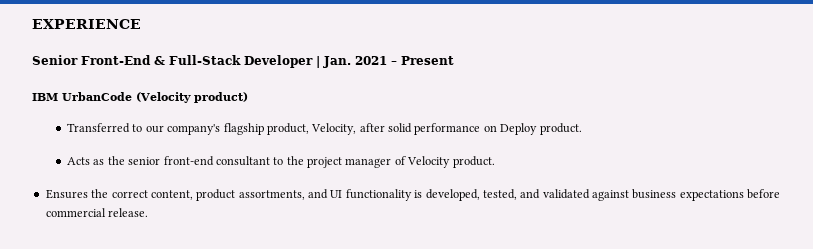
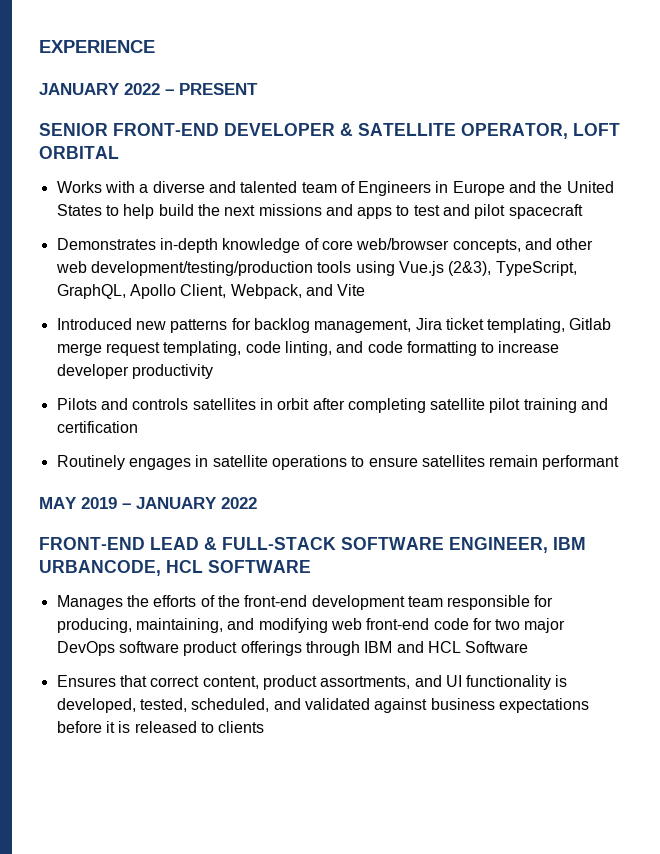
[32,55,454,68] [32,92,248,103] [67,123,582,135] [67,156,495,168] Senior Front-End & Full-Stack Developer | Jan. 2021 – Present // IBM UrbanCode (Velocity product) // Transferred to our company's flagship product, Velocity, after solid performance on Deploy product. // Acts as the senior front-end consultant to the project manager of Velocity product. -> [39,83,258,95] [39,123,620,139] [39,146,119,159] [56,181,614,196] [56,204,583,219] [56,238,594,253] [55,261,577,276] [56,284,366,299] [56,318,612,333] [56,341,560,356] [56,364,213,379] [56,398,609,413] [56,421,138,433] [56,455,620,470] [39,497,257,509] [39,537,586,553] [39,560,311,576] [56,595,554,610] [56,618,566,633] [56,641,529,656] JANUARY 2022 – PRESENT // SENIOR FRONT-END DEVELOPER & SATELLITE OPERATOR, LOFT ORBITAL // Works with a diverse and talented team of Engineers in Europe and the United States to help build the next missions and apps to test and pilot spacecraft // Demonstrates in-depth knowledge of core web/browser concepts, and other web development/testing/production tools using Vue.js (2&3), TypeScript, GraphQL, Apollo Client, Webpack, and Vite // Introduced new patterns for backlog management, Jira ticket templating, Gitlab merge request templating, code linting, and code formatting to increase developer productivity // Pilots and controls satellites in orbit after completing satellite pilot training and certification // Routinely engages in satellite operations to ensure satellites remain performant // MAY 2019 – JANUARY 2022 // FRONT-END LEAD & FULL-STACK SOFTWARE ENGINEER, IBM URBANCODE, HCL SOFTWARE // Manages the efforts of the front-end development team responsible for producing, maintaining, and modifying web front-end code for two major DevOps software product offerings through IBM and HCL Software
[91,189,109,198] the -> [119,675,147,687] that
(517, 194) none -> [191,698,270,712] scheduled,
[45,208,149,217] commercial release. -> [105,721,265,733] it is released to clients

